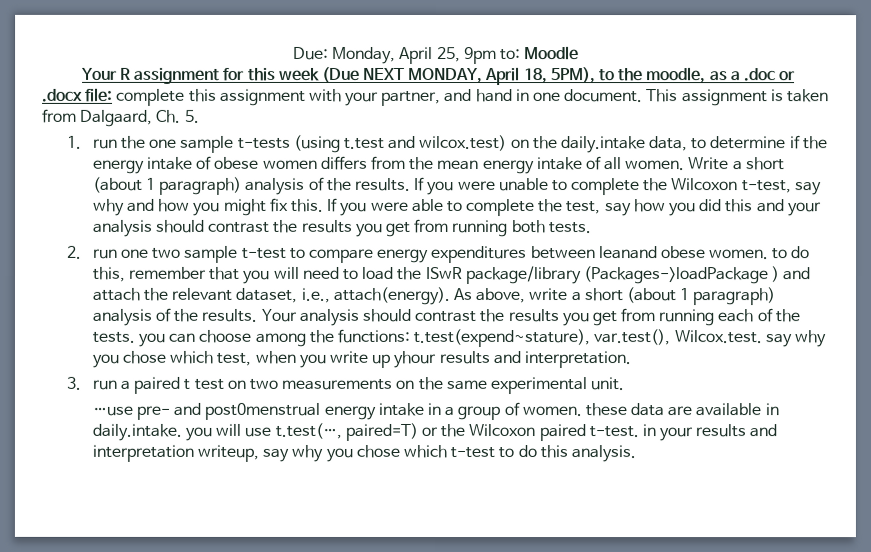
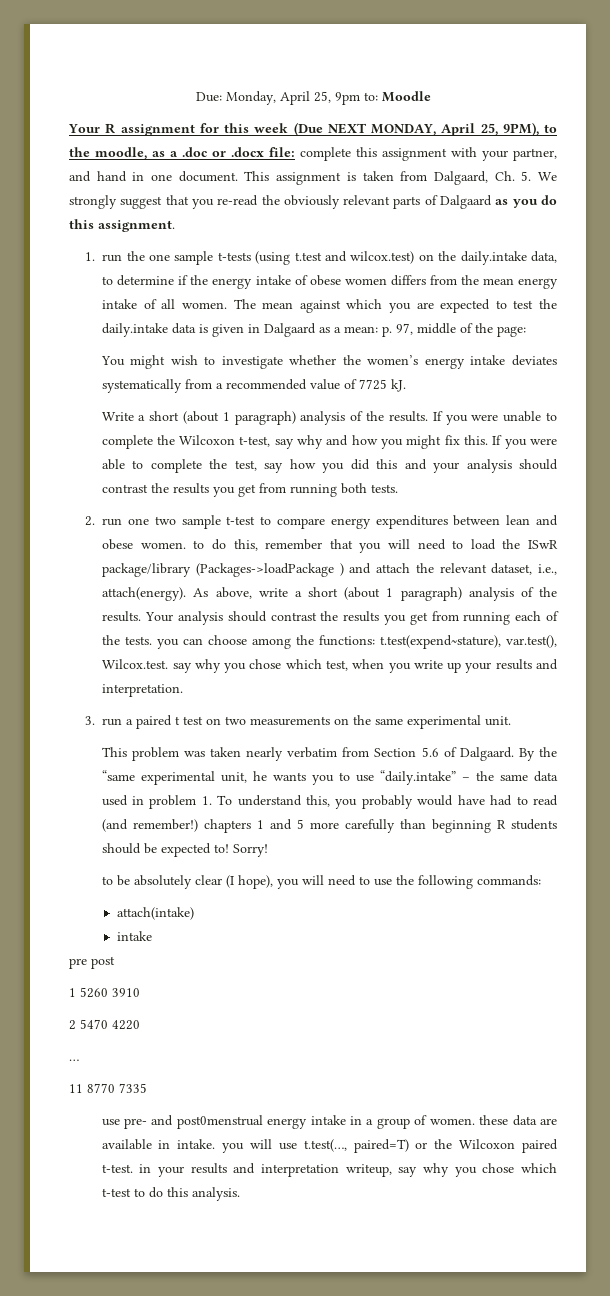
[523,67,596,84] 18, 5PM), -> [480,122,539,136] 25, 9PM),
(200, 116) none -> [537,172,557,181] [69,195,558,209] [69,219,175,232] We strongly suggest that you re-read the obviously relevant parts of Dalgaard as you do this assignment.
(686, 165) none -> [233,299,558,313] [102,323,527,337] [100,355,557,369] [101,379,406,393] The mean against which you are expected to test the daily.intake data is given in Dalgaard as a mean: p. 97, middle of the page: // You might wish to investigate whether the women’s energy intake deviates systematically from a recommended value of 7725 kJ. //
[598,246,658,260] leanand -> [506,515,558,526] lean and
[393,350,437,369] yhour -> [465,662,492,673] your
[91,405,133,416] …use -> [101,747,557,761] [101,770,559,785] [101,795,558,809] [101,819,557,833] [101,843,268,857] [101,875,541,889] [116,907,194,920] [116,931,152,941] [69,956,115,969] [69,987,140,998] [69,1019,140,1030] [69,1059,79,1061] [69,1083,147,1093] [101,1119,120,1126] This problem was taken nearly verbatim from Section 5.6 of Dalgaard. By the “same experimental unit, he wants you to use “daily.intake” – the same data used in problem 1. To understand this, you probably would have had to read (and remember!) chapters 1 and 5 more carefully than beginning R students should be expected to! Sorry! // to be absolutely clear (I hope), you will need to use the following commands: // attach(intake) // intake // pre post // 1 5260 3910 // 2 5470 4220 // … // 11 8770 7335 // use
[91,423,182,441] daily.intake. -> [177,1139,216,1149] intake.

